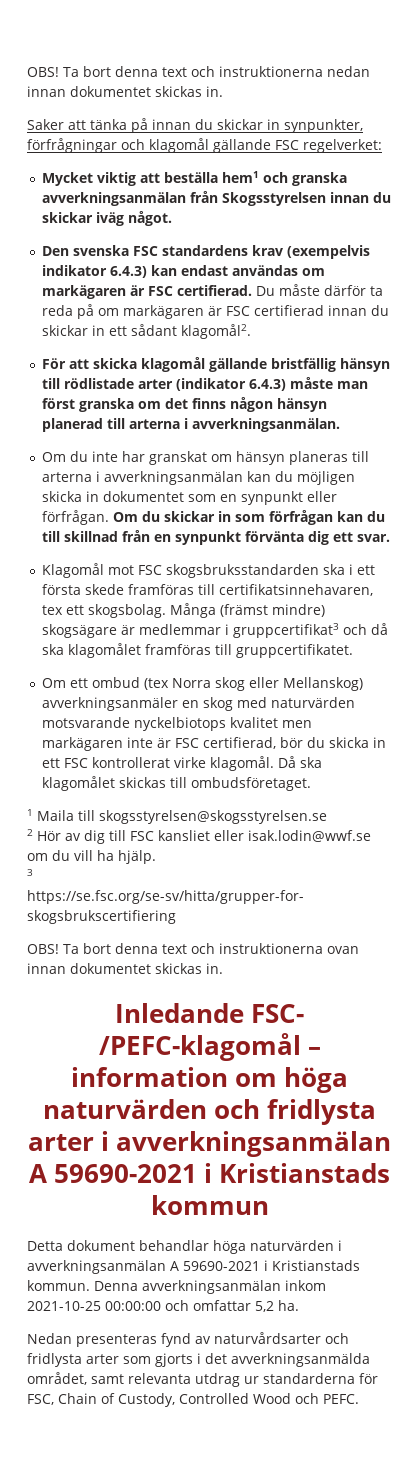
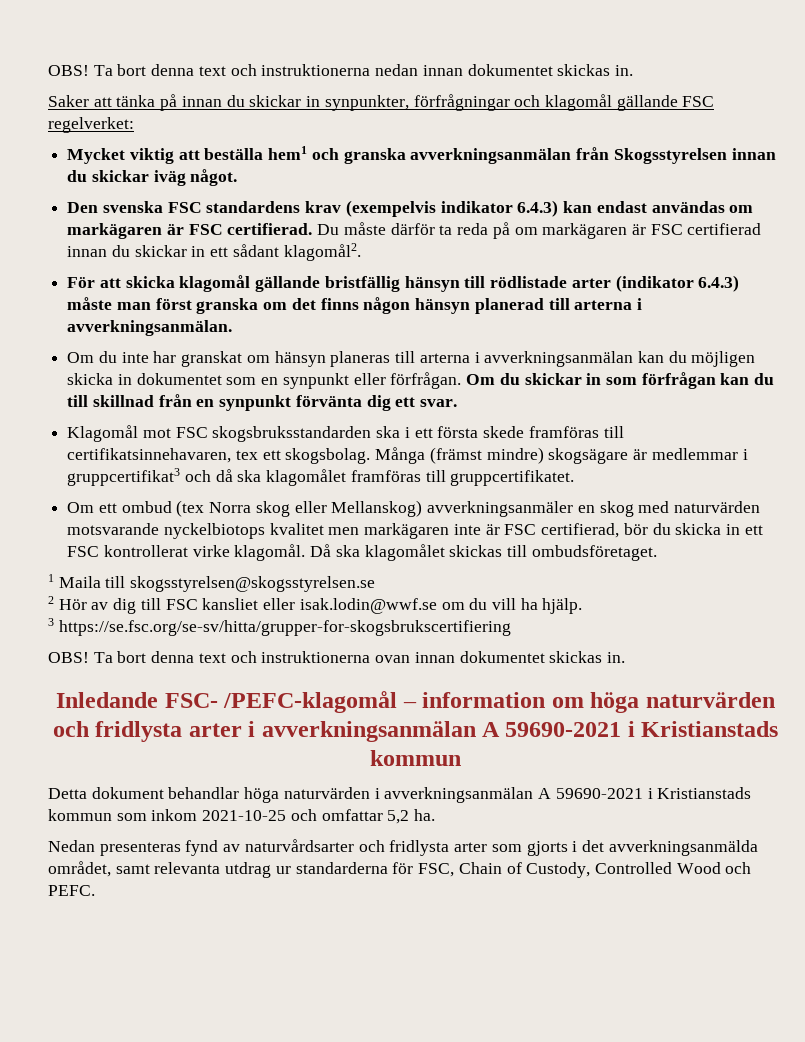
[27,1280,281,1294] kommun. Denna avverkningsanmälan -> [48,809,147,821] kommun som
[105,1301,161,1311] 00:00:00 -> (287, 815) none

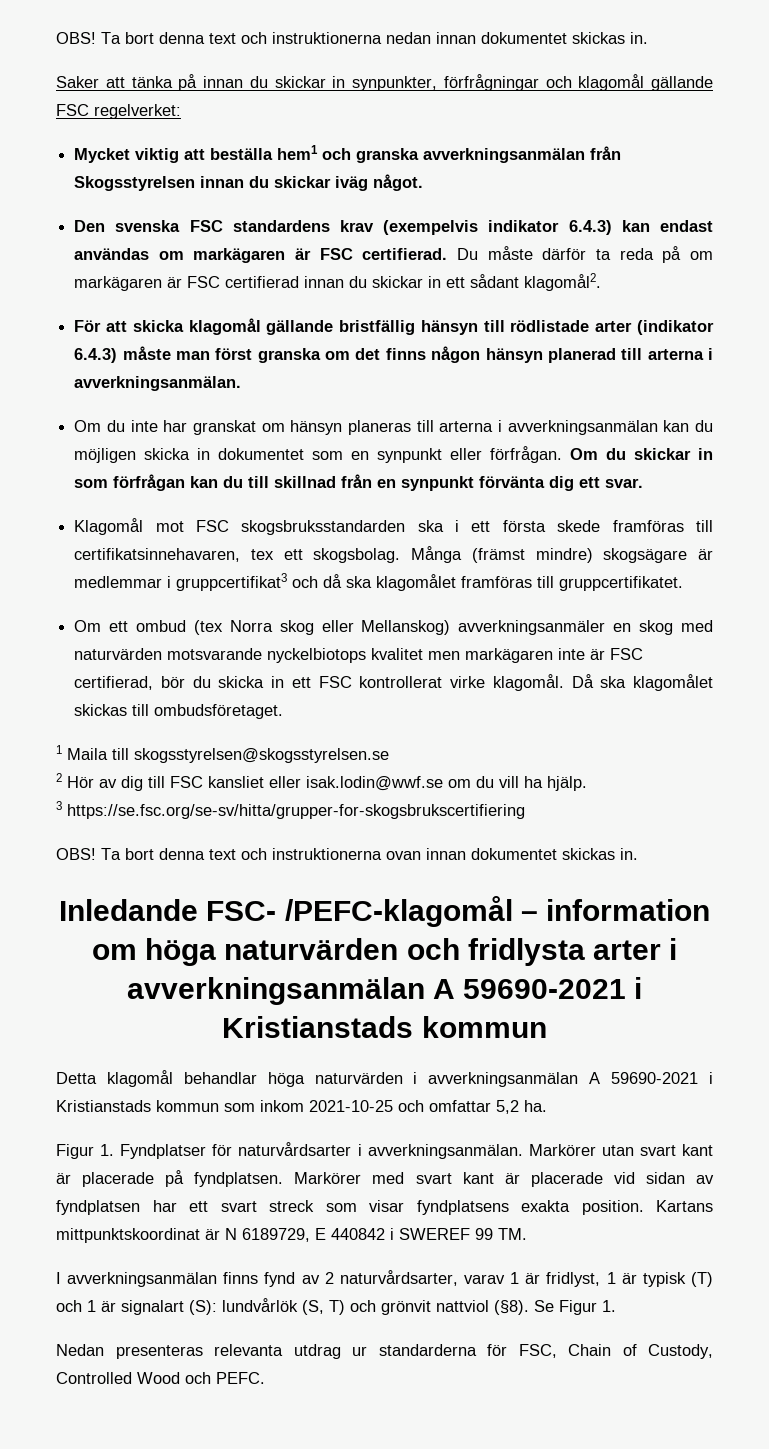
[91,787,164,799] dokument -> [106,1070,173,1087] klagomål
[48,839,758,856] [48,861,150,877] Nedan presenteras fynd av naturvårdsarter och fridlysta arter som gjorts i det avverkningsanmälda området, samt -> [56,1142,714,1159] [56,1170,715,1187] [56,1200,713,1215] [56,1228,527,1243] [56,1270,713,1287] [56,1298,616,1315] [56,1344,203,1359] Figur 1. Fyndplatser för naturvårdsarter i avverkningsanmälan. Markörer utan svart kant är placerade på fyndplatsen. Markörer med svart kant är placerade vid sidan av fyndplatsen har ett svart streck som visar fyndplatsens exakta position. Kartans mittpunktskoordinat är N 6189729, E 440842 i SWEREF 99 TM. // I avverkningsanmälan finns fynd av 2 naturvårdsarter, varav 1 är fridlyst, 1 är typisk (T) och 1 är signalart (S): lundvårlök (S, T) och grönvit nattviol (§8). Se Figur 1. // Nedan presenteras

